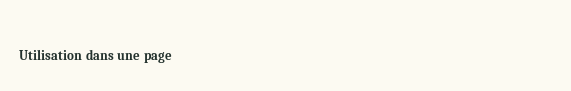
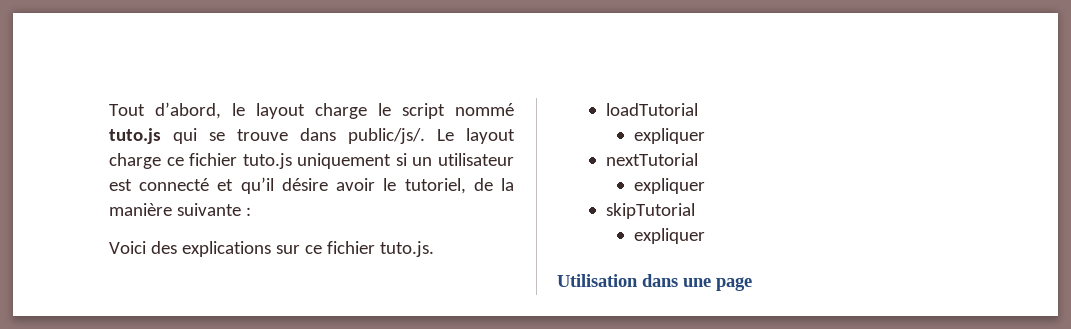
(19, 54) none -> [109,102,514,119] [109,128,515,144] [109,153,514,169] [109,177,514,194] [109,203,251,216] [109,241,434,257] [605,103,698,116] [633,128,705,144] [605,153,698,166] [633,178,705,194] [605,203,695,219] [633,228,705,244] Tout d’abord, le layout charge le script nommé tuto.js qui se trouve dans public/js/. Le layout charge ce fichier tuto.js uniquement si un utilisateur est connecté et qu’il désire avoir le tutoriel, de la manière suivante : // Voici des explications sur ce fichier tuto.js. // loadTutorial // expliquer // nextTutorial // expliquer // skipTutorial // expliquer //

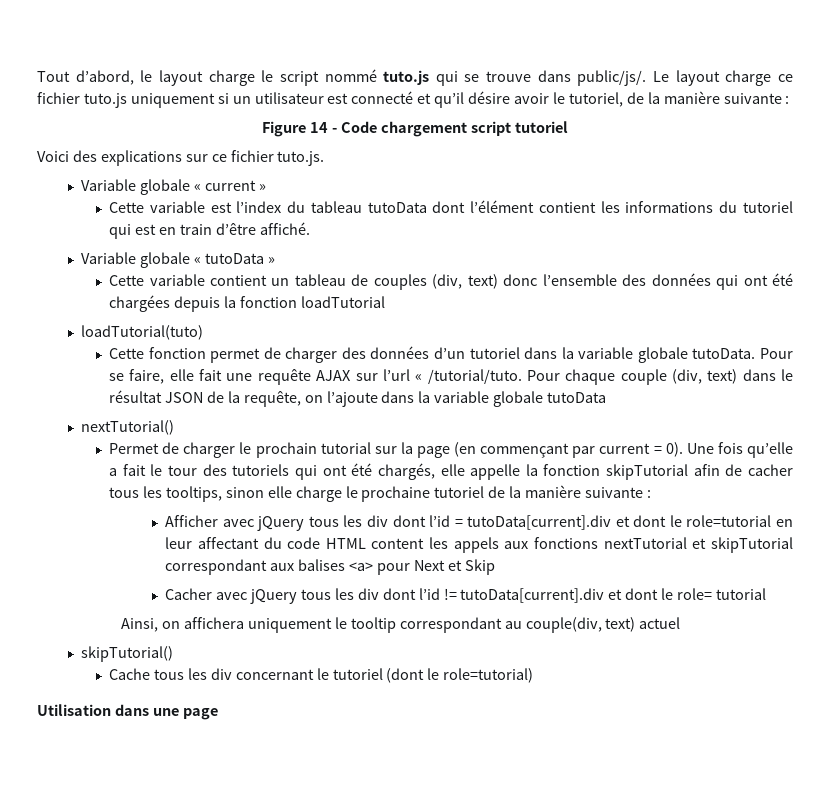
(251, 211) none -> [262,121,568,137] // Figure 14 - Code chargement script tutoriel
[605,103,698,116] [633,128,705,144] [605,153,698,166] [633,178,705,194] [605,203,695,219] [633,228,705,244] loadTutorial // expliquer // nextTutorial // expliquer // skipTutorial // expliquer -> [81,179,266,195] [109,200,793,213] [109,222,310,239] [81,252,275,268] [109,273,793,290] [109,295,385,312] [81,325,204,340] [109,346,793,363] [109,369,793,385] [109,390,607,407] [81,420,175,435] [109,442,794,458] [109,463,793,480] [109,485,651,502] [165,515,793,531] [165,537,793,553] [165,559,495,575] [165,588,767,604] [121,617,681,633] [81,646,174,662] [109,668,534,683] Variable globale « current » // Cette variable est l’index du tableau tutoData dont l’élément contient les informations du tutoriel qui est en train d’être affiché. // Variable globale « tutoData » // Cette variable contient un tableau de couples (div, text) donc l’ensemble des données qui ont été chargées depuis la fonction loadTutorial // loadTutorial(tuto) // Cette fonction permet de charger des données d’un tutoriel dans la variable globale tutoData. Pour se faire, elle fait une requête AJAX sur l’url « /tutorial/tuto. Pour chaque couple (div, text) dans le résultat JSON de la requête, on l’ajoute dans la variable globale tutoData // nextTutorial() // Permet de charger le prochain tutorial sur la page (en commençant par current = 0). Une fois qu’elle a fait le tour des tutoriels qui ont été chargés, elle appelle la fonction skipTutorial afin de cacher tous les tooltips, sinon elle charge le prochaine tutoriel de la manière suivante : // Afficher avec jQuery tous les div dont l’id = tutoData[current].div et dont le role=tutorial en leur affectant du code HTML content les appels aux fonctions nextTutorial et skipTutorial correspondant aux balises <a> pour Next et Skip // Cacher avec jQuery tous les div dont l’id != tutoData[current].div et dont le role= tutorial // Ainsi, on affichera uniquement le tooltip correspondant au couple(div, text) actuel // skipTutorial() // Cache tous les div concernant le tutoriel (dont le role=tutorial)

